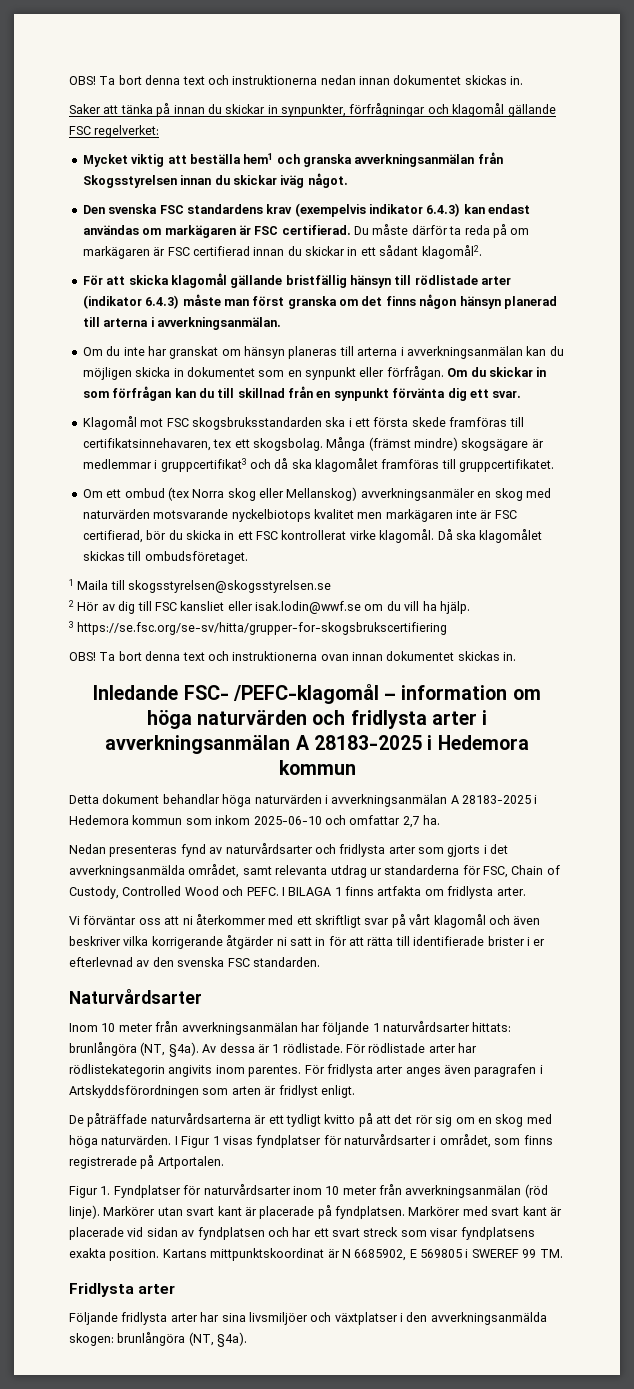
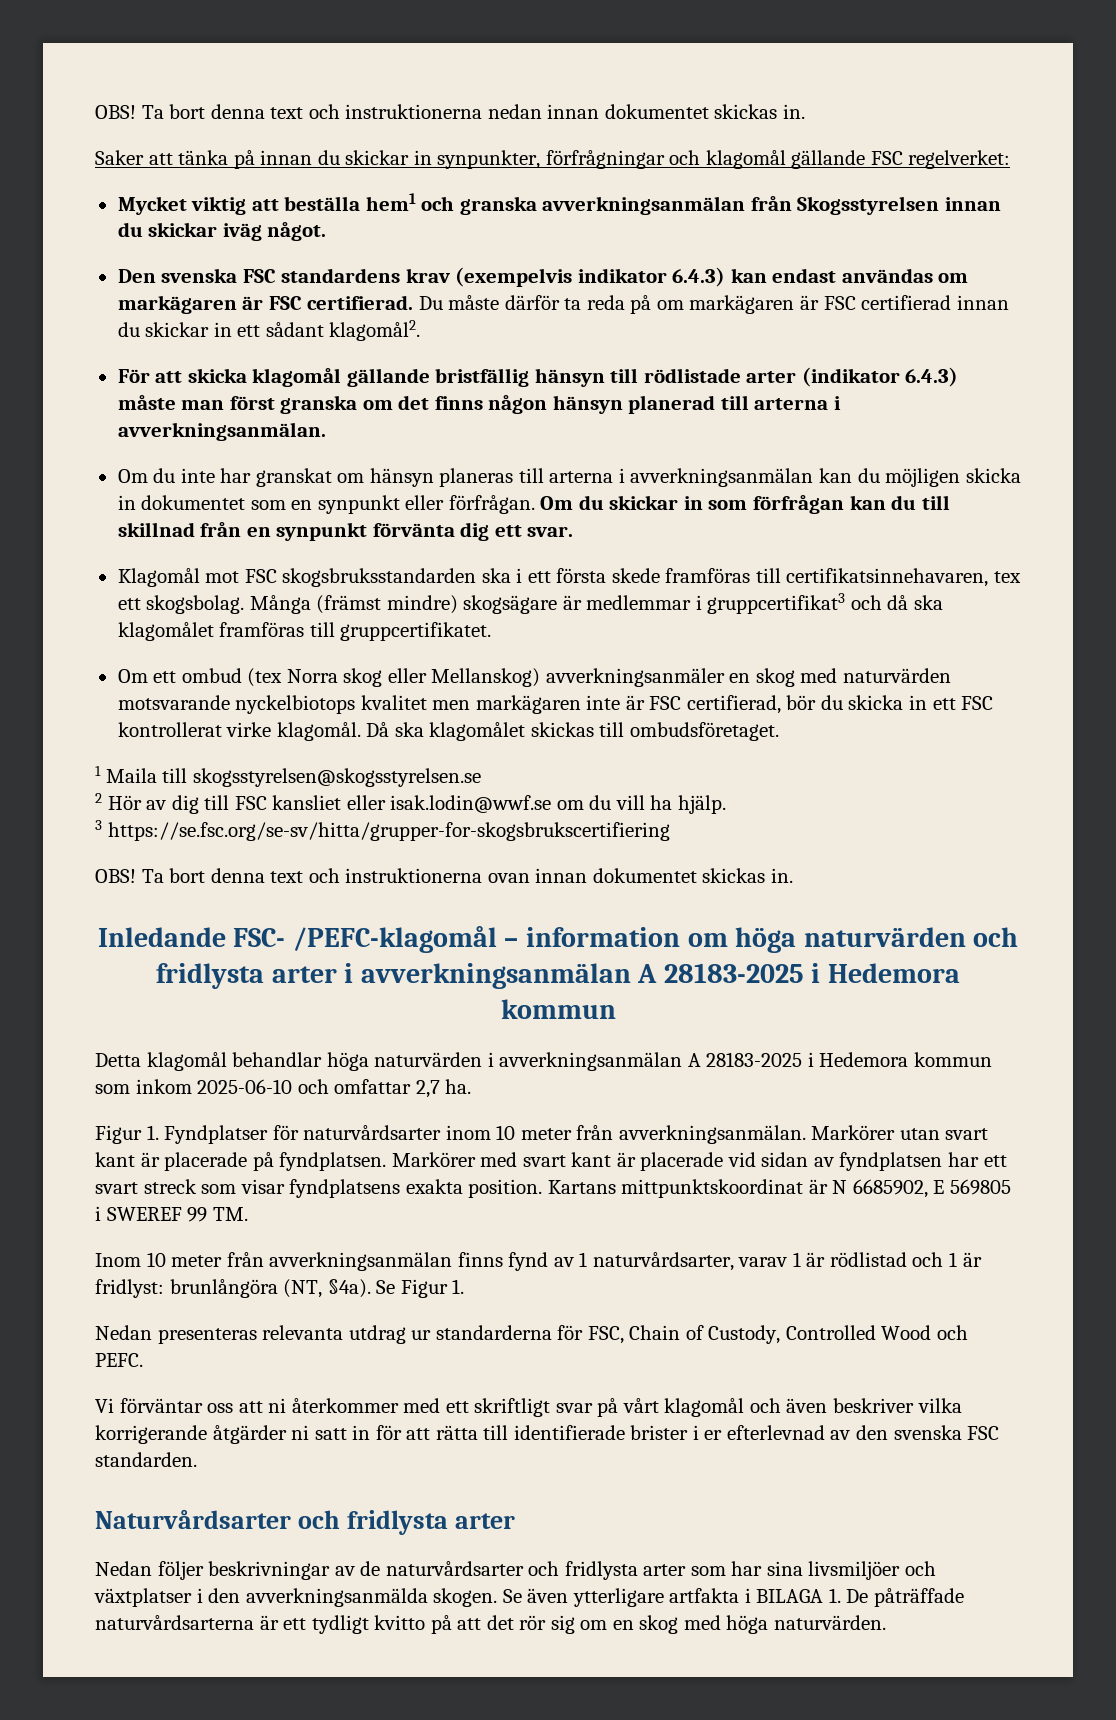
[102,794,160,804] dokument -> [146,1052,227,1071] klagomål
[69,843,509,857] [69,864,272,878] Nedan presenteras fynd av naturvårdsarter och fridlysta arter som gjorts i det avverkningsanmälda området, samt -> [95,1125,989,1144] [95,1152,1007,1171] [95,1179,1011,1198] [95,1206,248,1222] [95,1252,982,1271] [95,1279,465,1298] [95,1325,257,1344] Figur 1. Fyndplatser för naturvårdsarter inom 10 meter från avverkningsanmälan. Markörer utan svart kant är placerade på fyndplatsen. Markörer med svart kant är placerade vid sidan av fyndplatsen har ett svart streck som visar fyndplatsens exakta position. Kartans mittpunktskoordinat är N 6685902, E 569805 i SWEREF 99 TM. // Inom 10 meter från avverkningsanmälan finns fynd av 1 naturvårdsarter, varav 1 är rödlistad och 1 är fridlyst: brunlångöra (NT, §4a). Se Figur 1. // Nedan presenteras
[281,886,526,899] I BILAGA 1 finns artfakta om fridlysta arter. -> (143, 1360) none
[69,1021,512,1035] [69,1042,478,1057] [69,1064,543,1077] [69,1085,355,1098] // Inom 10 meter från avverkningsanmälan har följande 1 naturvårdsarter hittats: brunlångöra (NT, §4a). Av dessa är 1 rödlistade. För rödlistade arter har rödlistekategorin angivits inom parentes. För fridlysta arter anges även paragrafen i Artskyddsförordningen som arten är fridlyst enligt. // -> [298,1510,516,1535] [95,1561,936,1580] [94,1588,841,1607] och fridlysta arter // Nedan följer beskrivningar av de naturvårdsarter och fridlysta arter som har sina livsmiljöer och växtplatser i den avverkningsanmälda skogen. Se även ytterligare artfakta i BILAGA 1.
[174,1134,553,1148] [69,1155,224,1169] [69,1184,548,1198] [69,1205,562,1219] [69,1227,535,1240] [69,1248,563,1261] [69,1283,176,1297] [69,1312,547,1325] [69,1332,248,1347] I Figur 1 visas fyndplatser för naturvårdsarter i området, som finns registrerade på Artportalen. // Figur 1. Fyndplatser för naturvårdsarter inom 10 meter från avverkningsanmälan (röd linje). Markörer utan svart kant är placerade på fyndplatsen. Markörer med svart kant är placerade vid sidan av fyndplatsen och har ett svart streck som visar fyndplatsens exakta position. Kartans mittpunktskoordinat är N 6685902, E 569805 i SWEREF 99 TM. // Fridlysta arter // Följande fridlysta arter har sina livsmiljöer och växtplatser i den avverkningsanmälda skogen: brunlångöra (NT, §4a). -> (887, 1622) none

